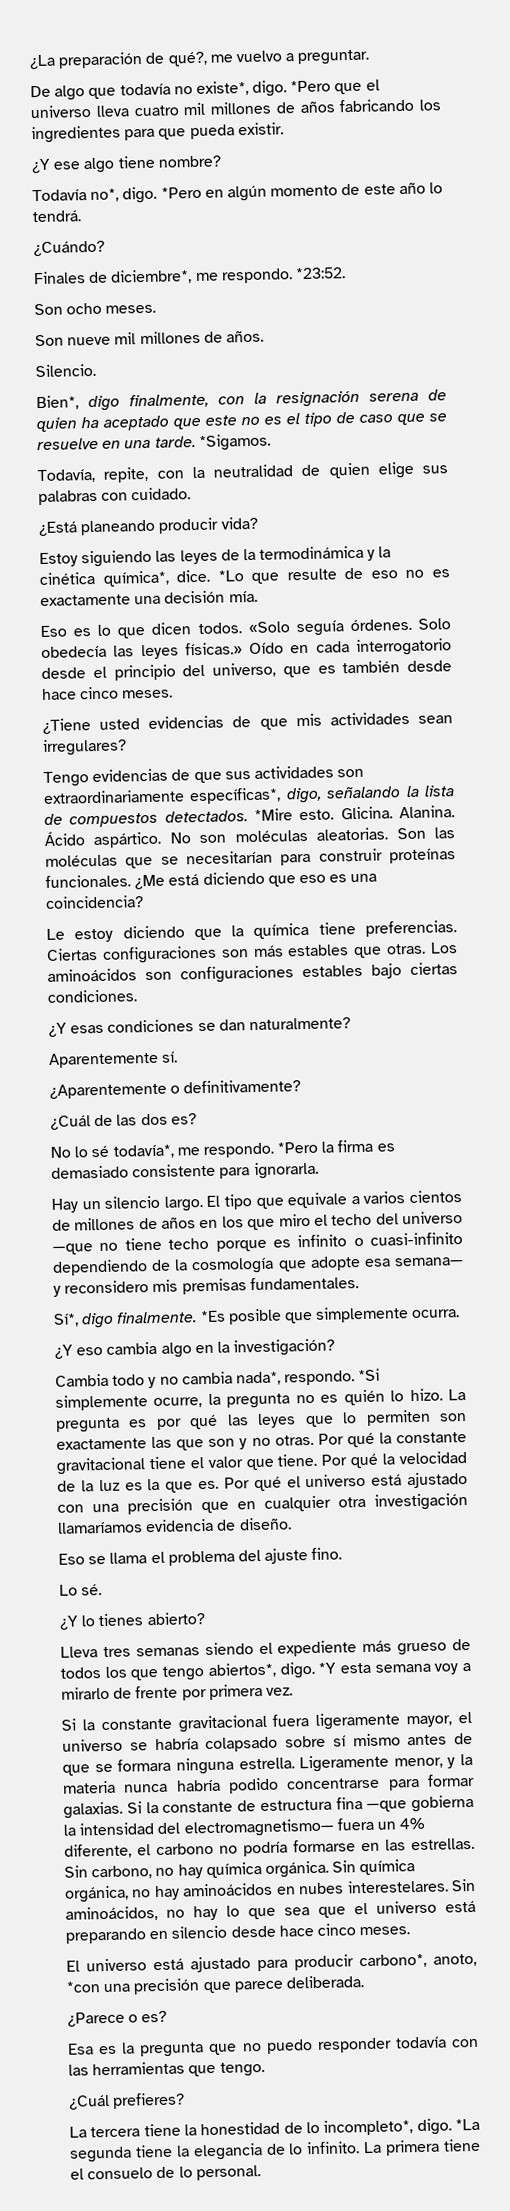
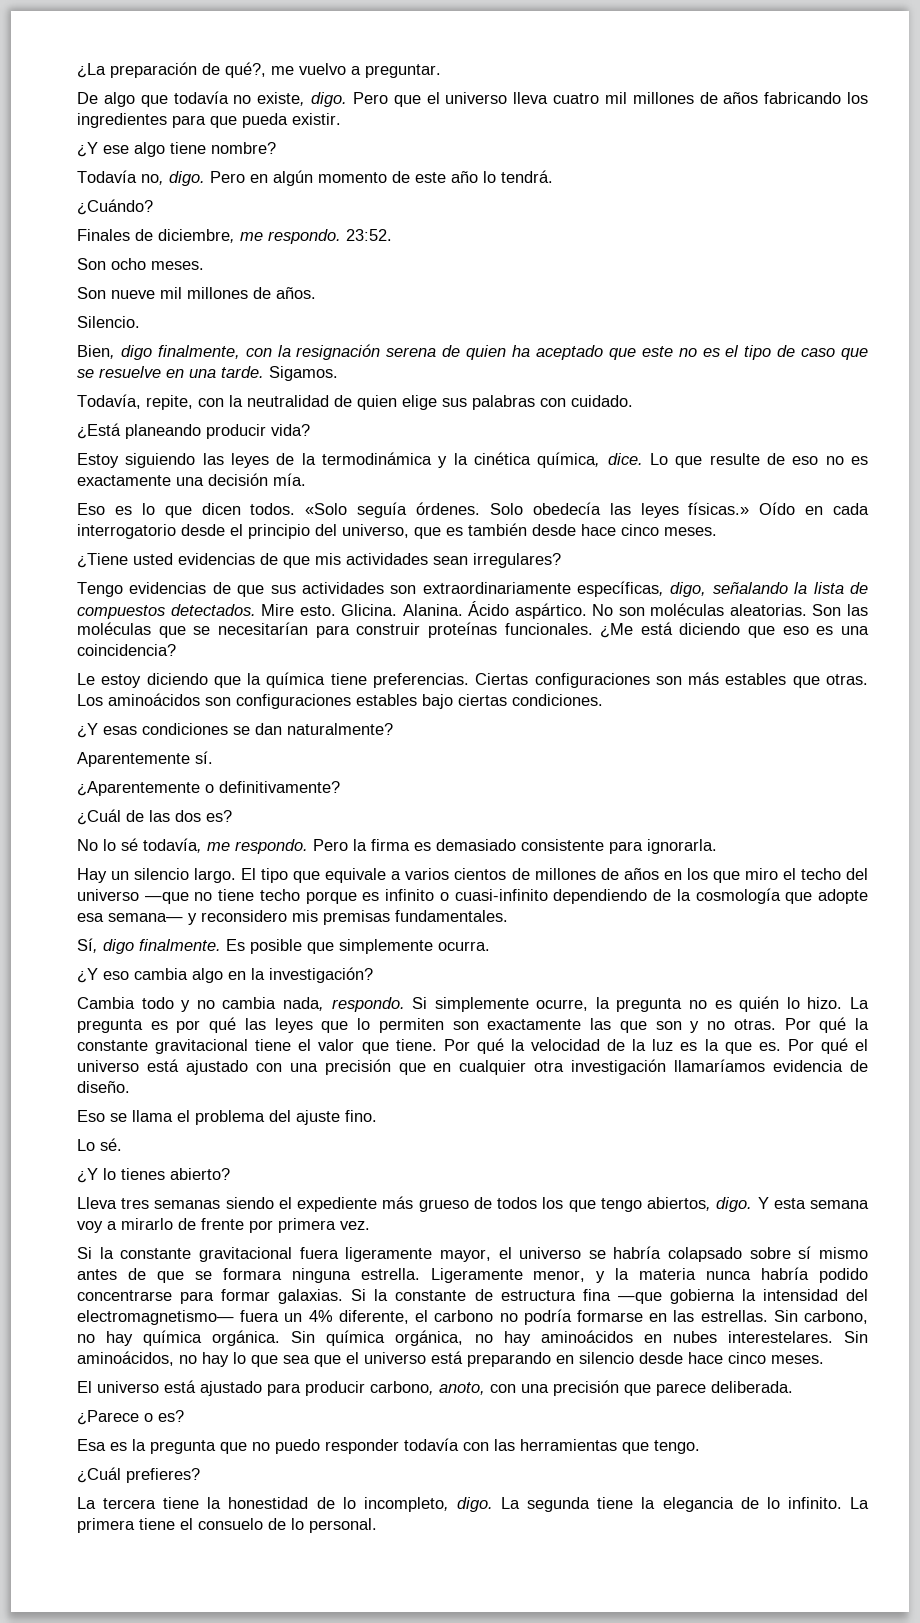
[195,80,332,97] existe*, digo. *Pero -> [257,92,388,107] existe, digo. Pero
[90,186,202,204] no*, digo. *Pero -> [141,171,245,186] no, digo. Pero
[110,267,346,285] diciembre*, me respondo. *23:52. -> [158,229,392,244] diciembre, me respondo. 23:52.
[36,395,79,411] Bien*, -> [77,345,115,359] Bien,
[198,433,271,451] *Sigamos. -> [269,366,338,381] Sigamos.
[102,569,244,587] química*, dice. *Lo -> [537,452,668,468] química, dice. Lo
[189,787,282,805] específicas*, -> [577,581,665,597] específicas,
[254,808,293,821] *Mire -> [261,604,295,616] Mire
[112,1141,319,1159] todavía*, me respondo. *Pero -> [143,838,348,854] todavía, me respondo. Pero
[53,1313,79,1327] Sí*, -> [77,938,98,953] Sí,
[199,1310,226,1323] *Es -> [226,939,245,951] Es
[235,1368,381,1386] nada*, respondo. *Si -> [282,997,428,1012] nada, respondo. Si
[207,1661,337,1679] abiertos*, digo. *Y -> [647,1197,769,1212] abiertos, digo. Y
[359,1953,477,1969] [66,1981,100,1993] carbono*, anoto, *con -> [370,1381,516,1395] carbono, anoto, con
[323,2118,480,2136] incompleto*, digo. *La -> [363,1497,521,1512] incompleto, digo. La

